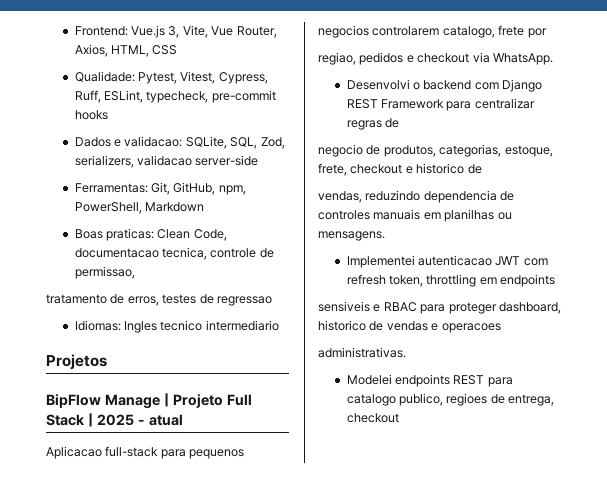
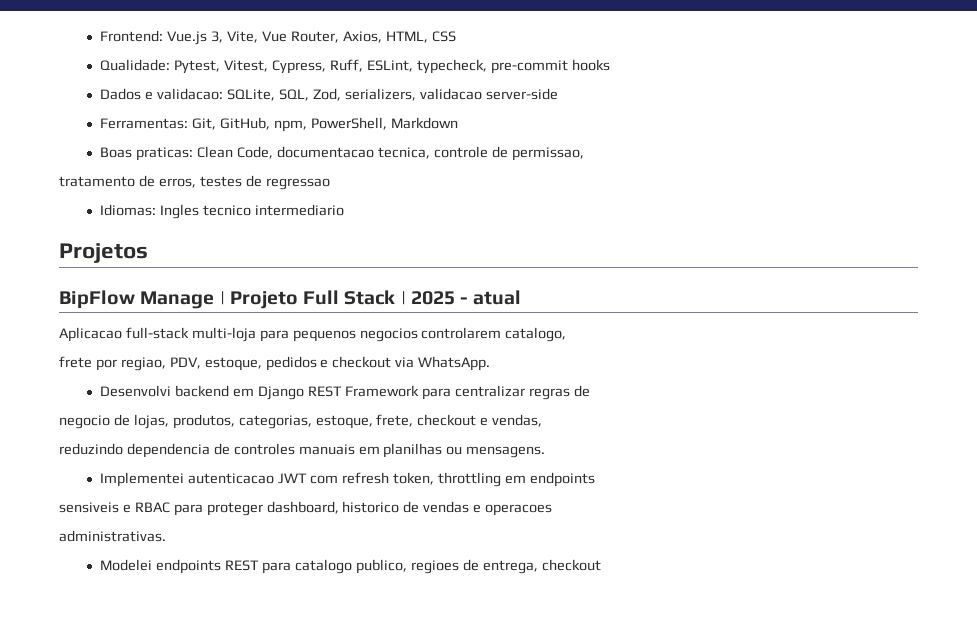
(159, 451) none -> [191,327,256,342] multi-loja
(495, 32) none -> (567, 334) //
[318,52,356,65] // regiao, -> [120,357,262,371] regiao, PDV, estoque,
[413,80,499,90] o backend com -> [175,385,255,397] backend em
(381, 150) none -> [133,414,169,429] lojas,
[416,163,482,174] [318,191,362,203] historico de // vendas, -> [492,414,543,427] vendas, //

